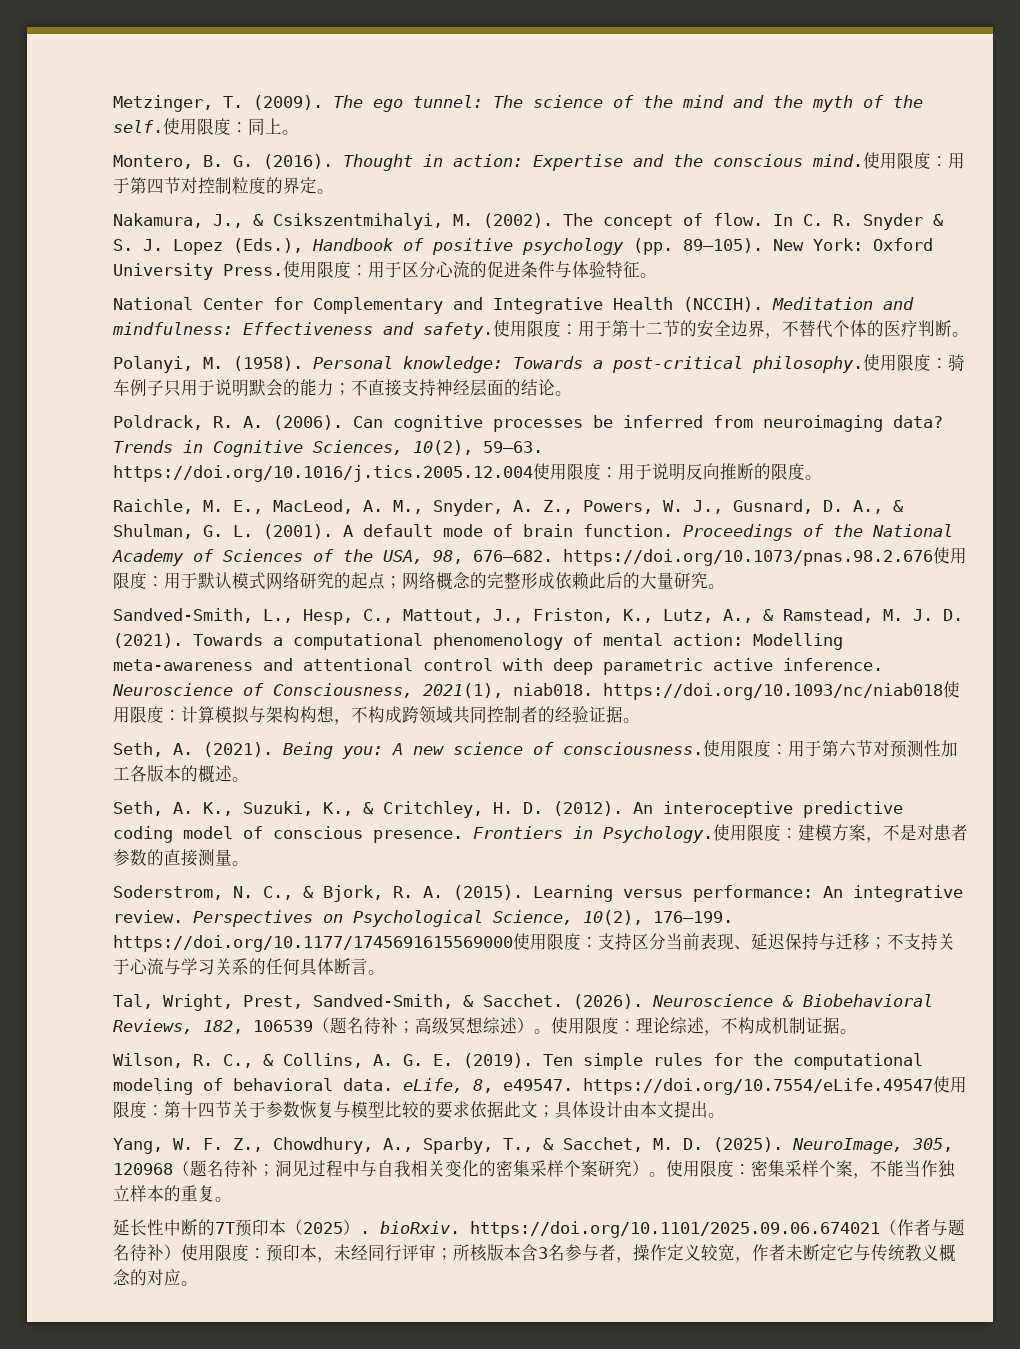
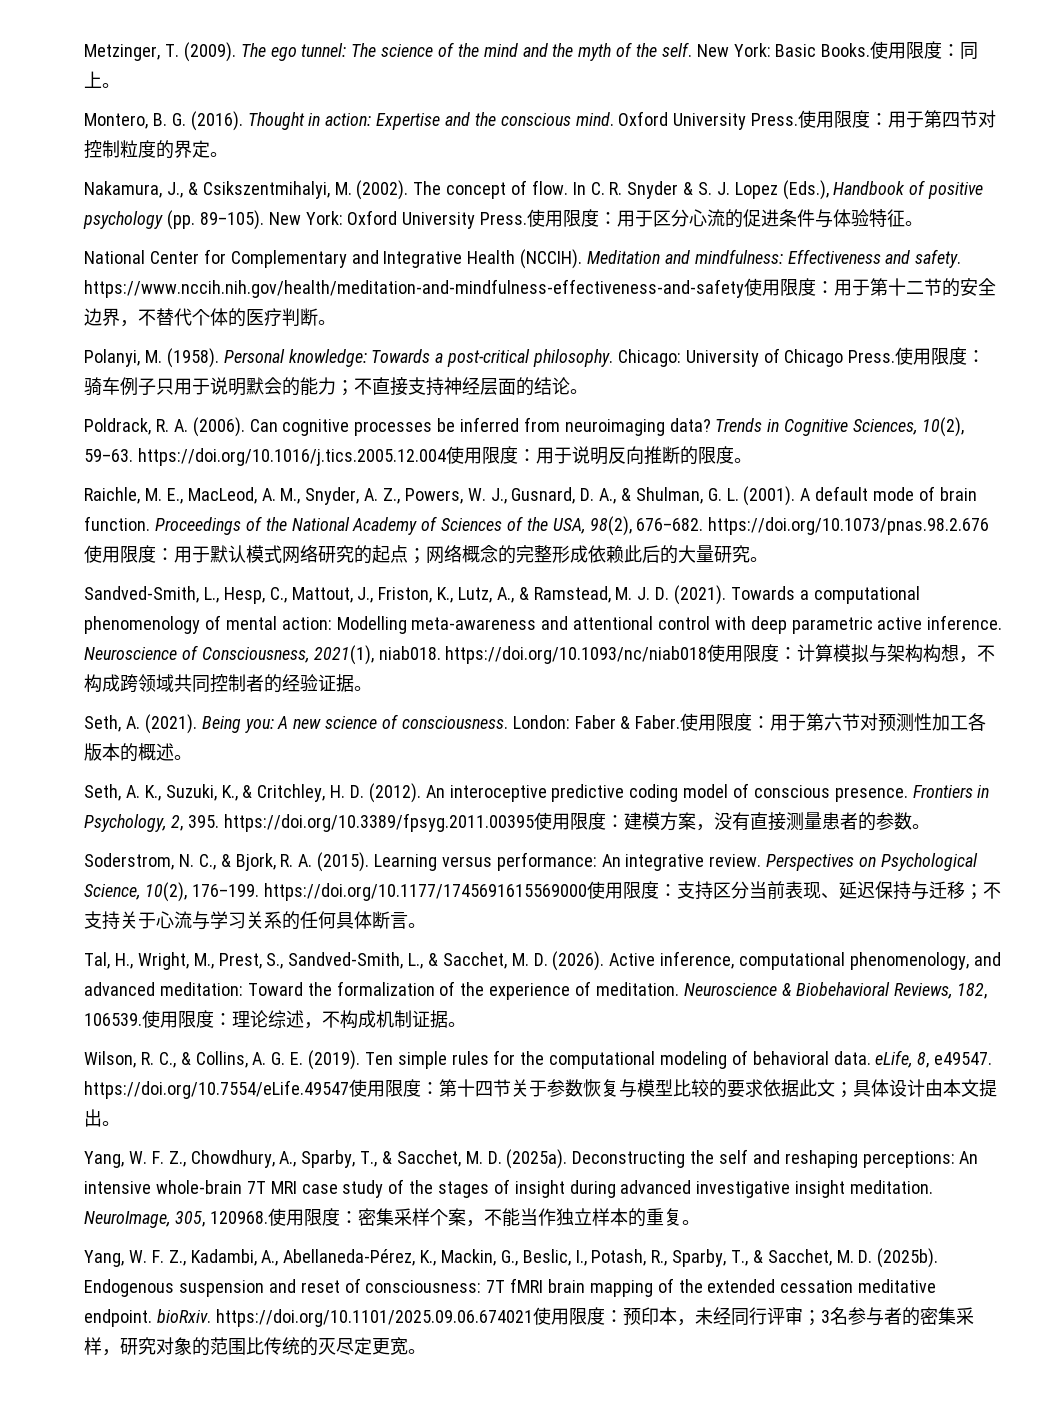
(164, 126) none -> [696,43,871,57] New York: Basic Books.
(864, 160) none -> [618,111,799,130] Oxford University Press.
(494, 330) none -> [84,279,745,298] https://www.nccih.nih.gov/health/meditation-and-mindfulness-effectiveness-and-safety
(864, 364) none -> [617,348,896,367] Chicago: University of Chicago Press.
[433,550,464,564] 98, -> [589,516,632,536] 98(2),
(704, 748) none -> [512,715,681,729] London: Faber & Faber.
[603,826,714,843] Psychology. -> [84,813,534,832] Psychology, 2, 395. https://doi.org/10.3389/fpsyg.2011.00395
[883,824,969,841] [113,849,233,867] 不是对患者参数的直接测量 -> [713,812,912,831] 没有直接测量患者的参数
[163,994,644,1011] Wright, Prest, Sandved-Smith, & Sacchet. (2026). -> [114,951,1001,971] [84,981,679,1000] H., Wright, M., Prest, S., Sandved-Smith, L., & Sacchet, M. D. (2026). Active inference, computational phenomenology, and advanced meditation: Toward the formalization of the experience of meditation.
[253,1017,552,1035] 106539（题名待补；高级冥想综述）。 -> [84,1013,143,1026] 106539.
[713,1137,954,1154] [113,1160,667,1177] (2025). NeuroImage, 305, 120968（题名待补；洞见过程中与自我相关变化的密集采样个案研究）。 -> [506,1149,979,1169] [84,1179,934,1198] [84,1211,268,1228] (2025a). Deconstructing the self and reshaping perceptions: An intensive whole-brain 7T MRI case study of the stages of insight during advanced investigative insight meditation. NeuroImage, 305, 120968.
[113,1219,966,1238] [113,1244,182,1261] 延长性中断的7T预印本（2025）. bioRxiv. https://doi.org/10.1101/2025.09.06.674021（作者与题名待补） -> [84,1248,939,1268] [84,1278,937,1297] [84,1309,533,1327] Yang, W. F. Z., Kadambi, A., Abellaneda-Pérez, K., Mackin, G., Beslic, I., Potash, R., Sparby, T., & Sacchet, M. D. (2025b). Endogenous suspension and reset of consciousness: 7T fMRI brain mapping of the extended cessation meditative endpoint. bioRxiv. https://doi.org/10.1101/2025.09.06.674021
[453,1244,539,1262] 所核版本含 -> (821, 1318) none
[616,1244,957,1263] [113,1269,182,1286] ，操作定义较宽，作者未断定它与传统教义概念的对应 -> [901,1307,974,1326] [84,1337,409,1356] 的密集采样，研究对象的范围比传统的灭尽定更宽

